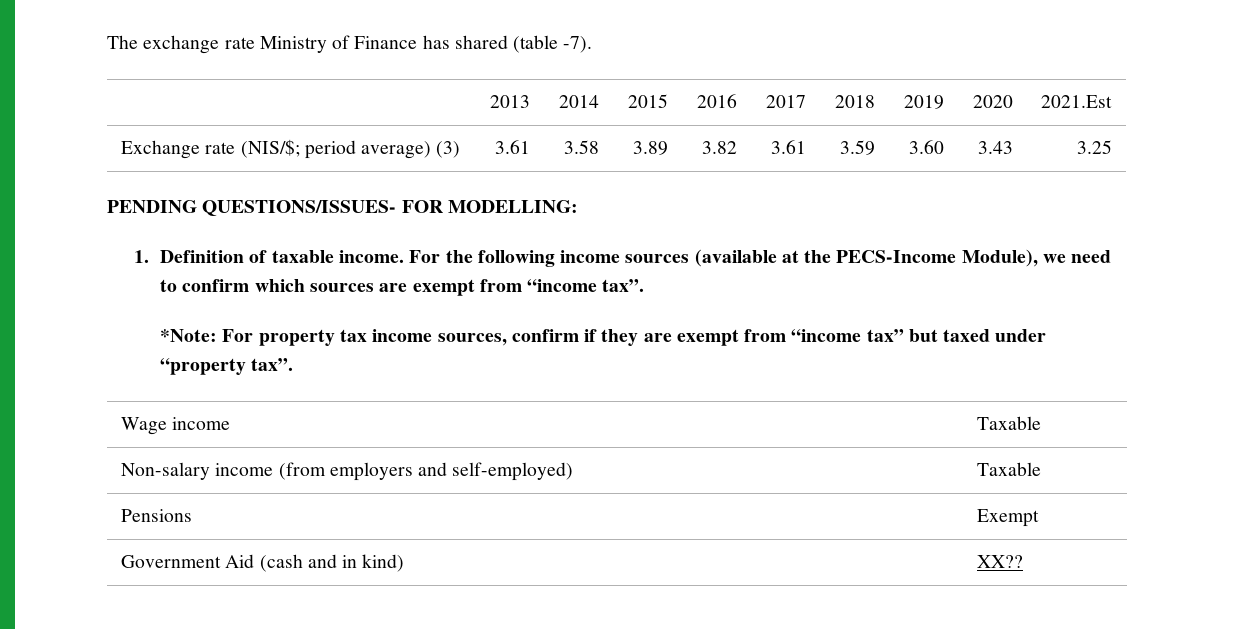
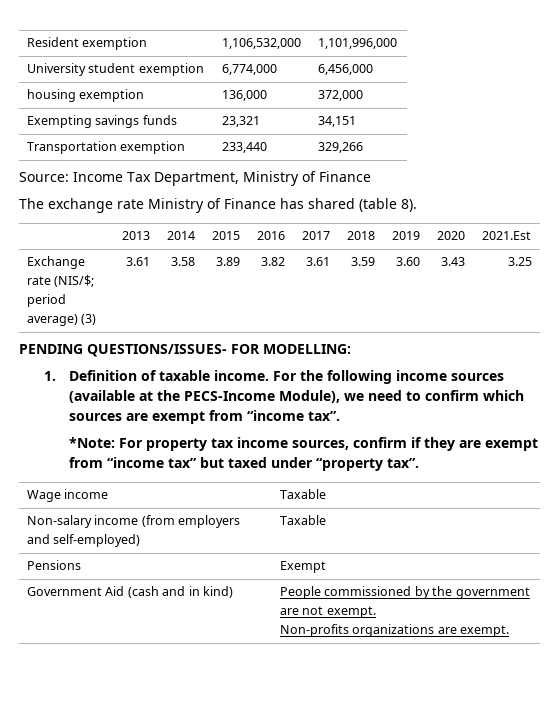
(107, 42) none -> [27,37,148,50] [222,38,302,49] [318,38,398,49] [27,63,204,76] [222,64,278,75] [318,64,374,75] [27,89,145,102] [222,90,268,101] [318,90,364,101] [27,115,177,128] [222,116,261,127] [318,116,357,127] [27,141,186,154] [222,142,268,153] [318,142,364,153] [19,171,371,186] Resident exemption | 1,106,532,000 | 1,101,996,000 // University student exemption | 6,774,000 | 6,456,000 // housing exemption | 136,000 | 372,000 // Exempting savings funds | 23,321 | 34,151 // Transportation exemption | 233,440 | 329,266 // Source: Income Tax Department, Ministry of Finance //
[563,36,593,53] -7). -> [401,199,417,212] 8).
[977,555,1024,568] XX?? -> [280,586,530,599] [280,606,376,618] [280,624,510,637] People commissioned by the government are not exempt. // Non-profits organizations are exempt.

